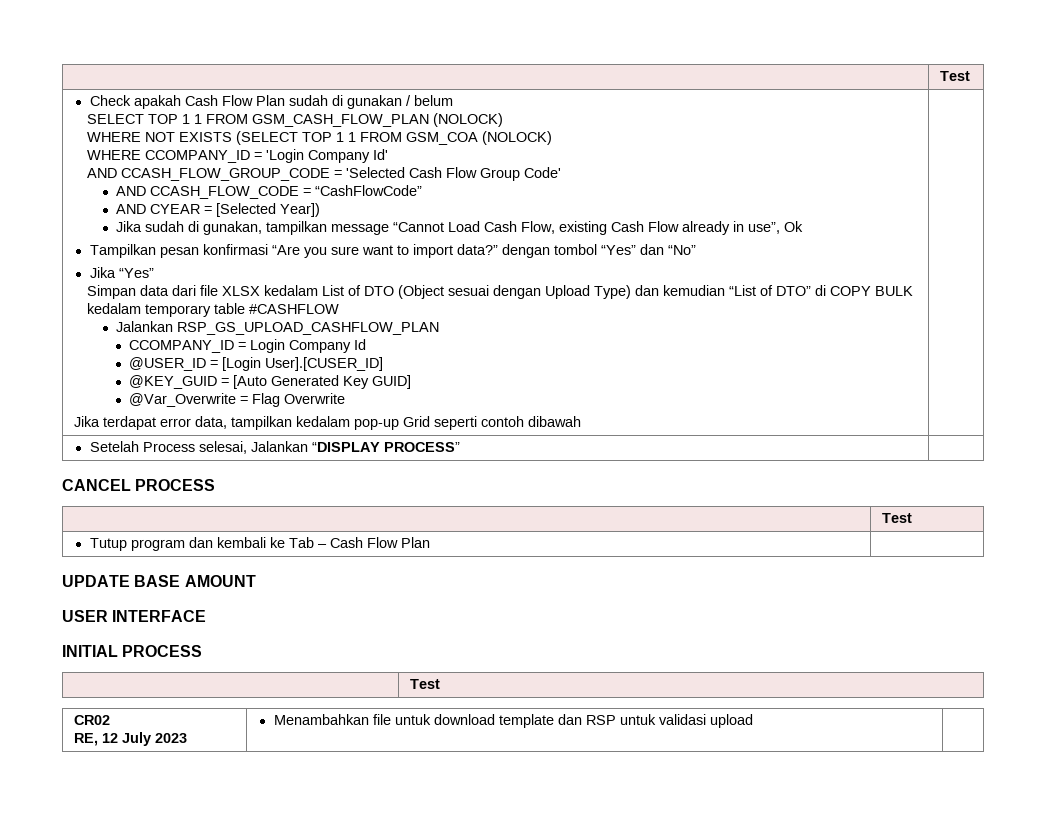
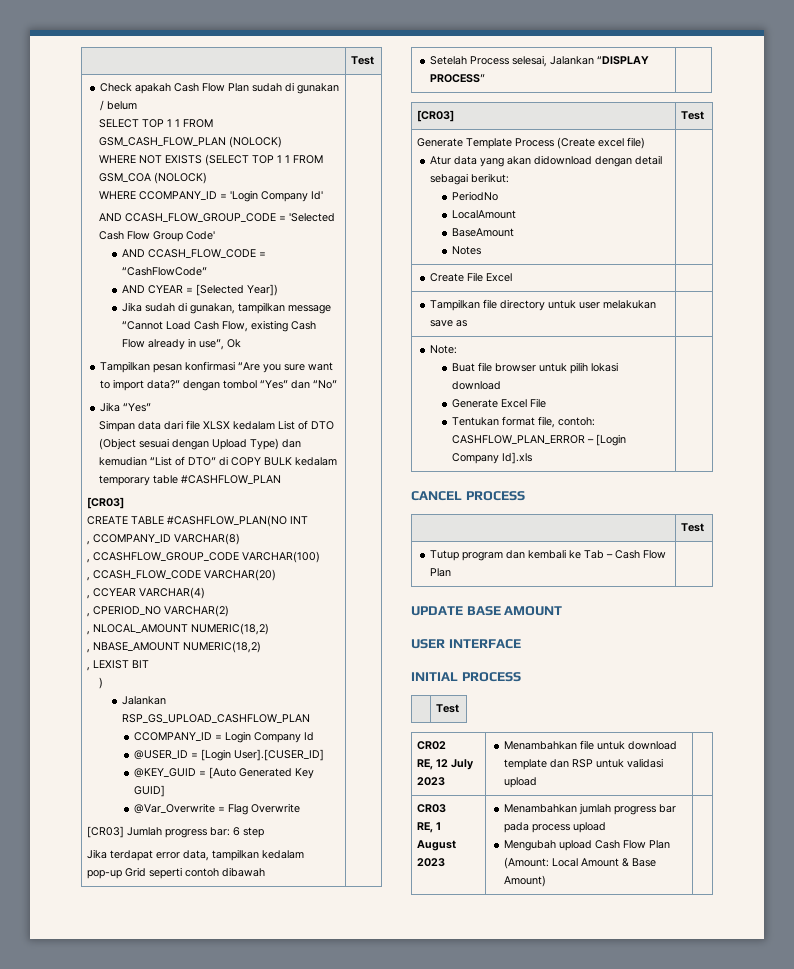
[248,304,339,314] #CASHFLOW -> [180,475,281,484] [87,497,125,509] [87,515,309,527] [87,533,241,545] [87,551,321,563] [87,569,277,581] [87,587,206,599] [87,605,230,617] [87,623,270,635] [87,641,262,653] [87,660,150,671] [98,677,103,689] #CASHFLOW_PLAN // [CR03] // CREATE TABLE #CASHFLOW_PLAN(NO INT // , CCOMPANY_ID VARCHAR(8) // , CCASHFLOW_GROUP_CODE VARCHAR(100) // , CCASH_FLOW_CODE VARCHAR(20) // , CCYEAR VARCHAR(4) // , CPERIOD_NO VARCHAR(2) // , NLOCAL_AMOUNT NUMERIC(18,2) // , NBASE_AMOUNT NUMERIC(18,2) // , LEXIST BIT // )
(346, 398) none -> [87,826,265,838] // [CR03] Jumlah progress bar: 6 step
(460, 447) none -> [417,110,455,122] [681,111,705,120] [417,137,646,149] [429,155,662,167] [429,173,509,185] [452,191,499,201] [452,210,517,219] [452,228,515,237] [452,246,482,255] [429,272,512,282] [429,299,656,311] [429,320,467,327] [429,345,457,354] [452,362,619,374] [452,381,502,390] [452,398,547,408] [452,416,596,428] [452,434,627,446] [452,452,533,464] // [CR03] | Test // Generate Template Process (Create excel file) // Atur data yang akan didownload dengan detail sebagai berikut: // PeriodNo // LocalAmount // BaseAmount // Notes | // Create File Excel | // Tampilkan file directory untuk user melakukan save as | // Note: // Buat file browser untuk pilih lokasi download // Generate Excel File // Tentukan format file, contoh: CASHFLOW_PLAN_ERROR – [Login Company Id].xls |
(753, 721) none -> [417,804,447,813] [417,822,442,833] [417,840,457,851] [417,858,446,867] [503,803,676,815] [503,822,606,833] [503,840,670,851] [503,857,656,869] [503,875,546,887] // CR03 // RE, 1 August 2023 | Menambahkan jumlah progress bar pada process upload // Mengubah upload Cash Flow Plan (Amount: Local Amount & Base Amount) |

